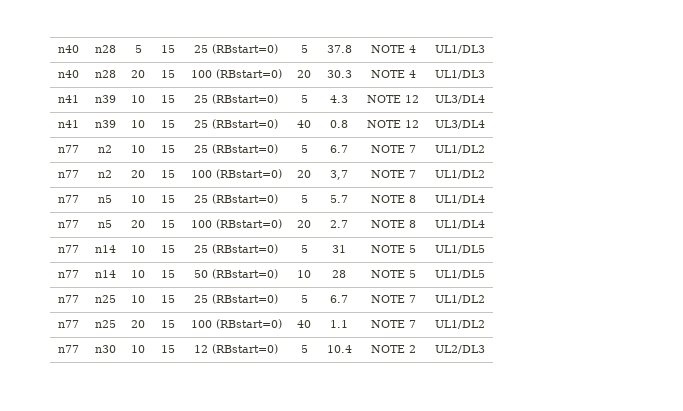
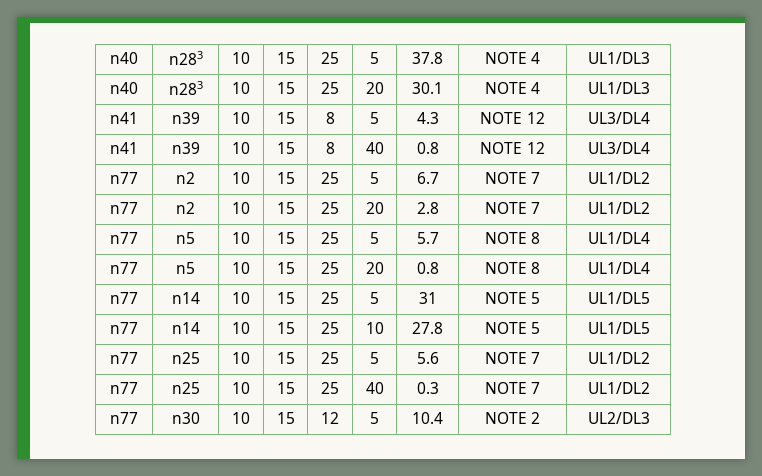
[58,45,79,53] [94,45,116,53] [134,45,142,53] [160,45,175,53] [194,44,278,54] n40 | n28 | 5 | 15 | 25 (RBstart=0) -> [110,52,138,64] [168,51,203,65] [232,52,250,64] [276,52,295,64] [321,52,339,64] n40 | n283 | 10 | 15 | 25
[94,70,116,78] [131,70,145,78] [160,70,175,78] [190,69,282,79] [297,70,311,78] [326,70,352,78] n28 | 20 | 15 | 100 (RBstart=0) | 20 | 30.3 -> [168,81,203,95] [232,82,250,94] [276,82,295,94] [321,82,339,94] [365,82,384,94] [412,82,443,94] n283 | 10 | 15 | 25 | 20 | 30.1
[194,94,278,104] 25 (RBstart=0) -> [325,112,335,124] 8
[194,119,278,129] 25 (RBstart=0) -> [325,142,335,154] 8
[212,144,278,154] (RBstart=0) -> (339, 178) none
[131,170,145,178] [160,170,175,178] [190,169,282,179] [297,170,311,178] [330,170,348,180] 20 | 15 | 100 (RBstart=0) | 20 | 3,7 -> [232,202,250,214] [276,202,295,214] [321,202,339,214] [365,202,384,214] [416,202,439,214] 10 | 15 | 25 | 20 | 2.8
[212,194,278,204] (RBstart=0) -> (339, 238) none
[131,220,145,228] [160,220,175,228] [190,219,282,229] [297,220,311,228] [330,220,348,228] 20 | 15 | 100 (RBstart=0) | 20 | 2.7 -> [232,262,250,274] [276,262,295,274] [321,262,339,274] [365,262,384,274] [416,262,439,274] 10 | 15 | 25 | 20 | 0.8
[212,244,278,254] (RBstart=0) -> (339, 298) none
[194,269,278,279] [297,270,311,278] [332,270,346,278] 50 (RBstart=0) | 10 | 28 -> [321,322,339,334] [365,322,384,334] [412,322,443,334] 25 | 10 | 27.8
[212,294,278,304] [300,295,308,303] [330,295,348,303] (RBstart=0) | 5 | 6.7 -> [370,352,379,364] [416,352,439,364] | 5 | 5.6
[131,320,145,328] [160,320,175,328] [190,319,282,329] [297,320,311,328] [330,320,348,328] 20 | 15 | 100 (RBstart=0) | 40 | 1.1 -> [232,382,250,394] [276,382,295,394] [321,382,339,394] [365,382,384,394] [416,382,439,394] 10 | 15 | 25 | 40 | 0.3
[212,344,278,354] (RBstart=0) -> (339, 418) none

